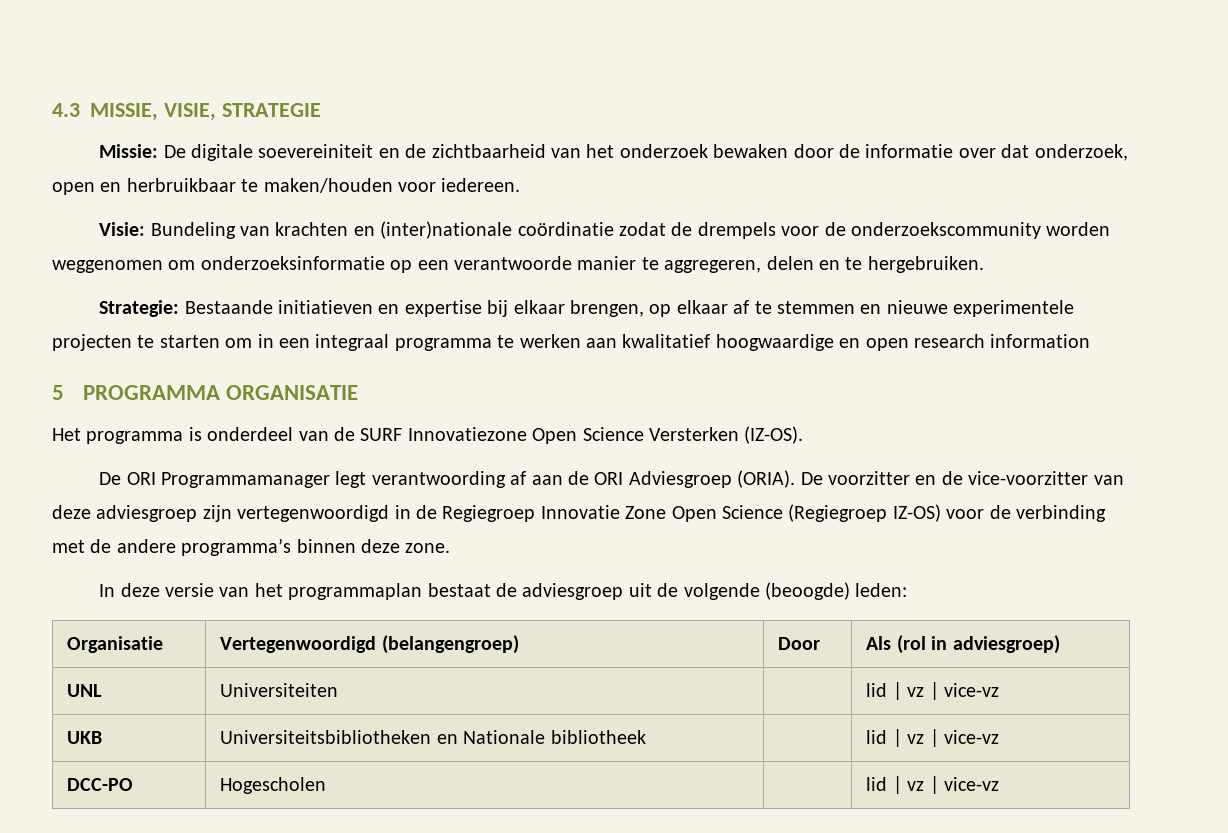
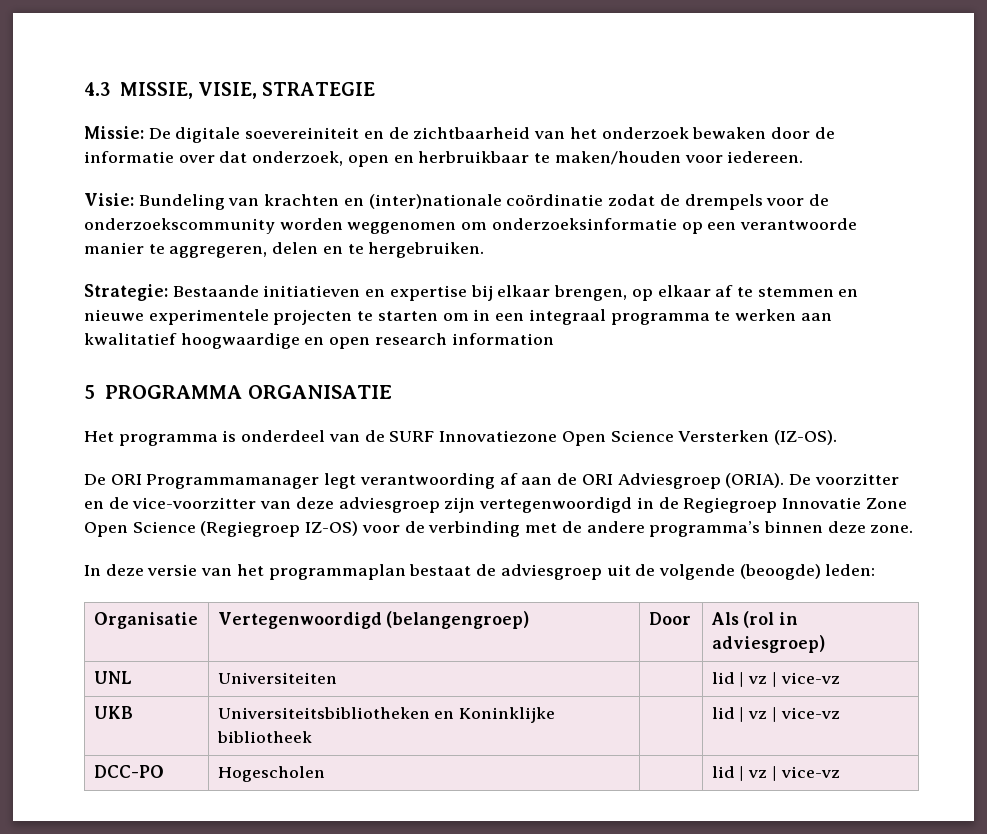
[463,730,546,744] Nationale -> [459,707,556,723] Koninklijke

